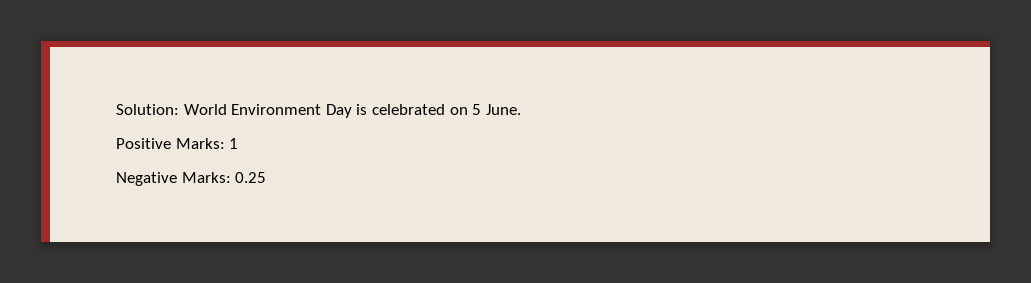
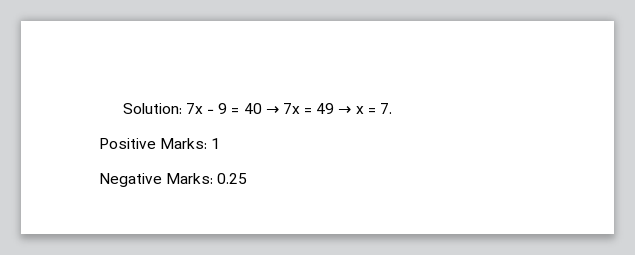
[183,104,521,118] World Environment Day is celebrated on 5 June. -> [185,103,393,114] 7x − 9 = 40 → 7x = 49 → x = 7.

